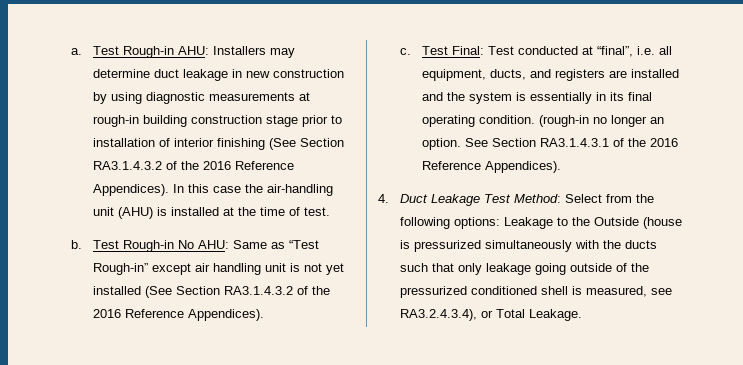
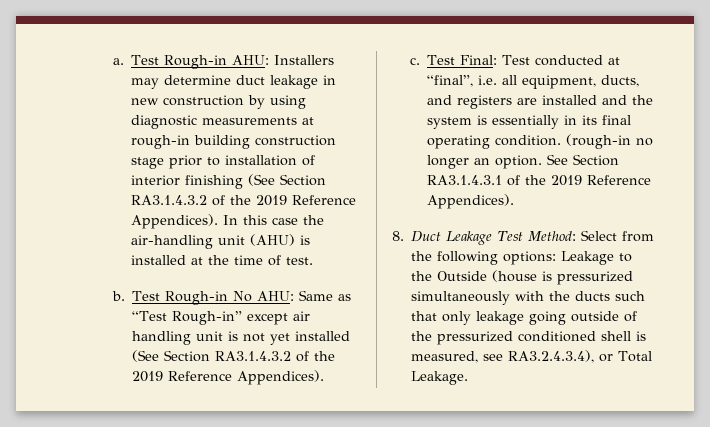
[202,161,231,170] 2016 -> [255,195,287,206] 2019
[92,309,121,318] 2016 -> [131,371,163,382] 2019
[649,138,678,147] [421,161,561,173] [378,194,389,203] 2016 Reference Appendices). // 4. -> [551,175,652,186] [427,194,515,209] [392,231,404,241] 2019 Reference Appendices). // 8.

